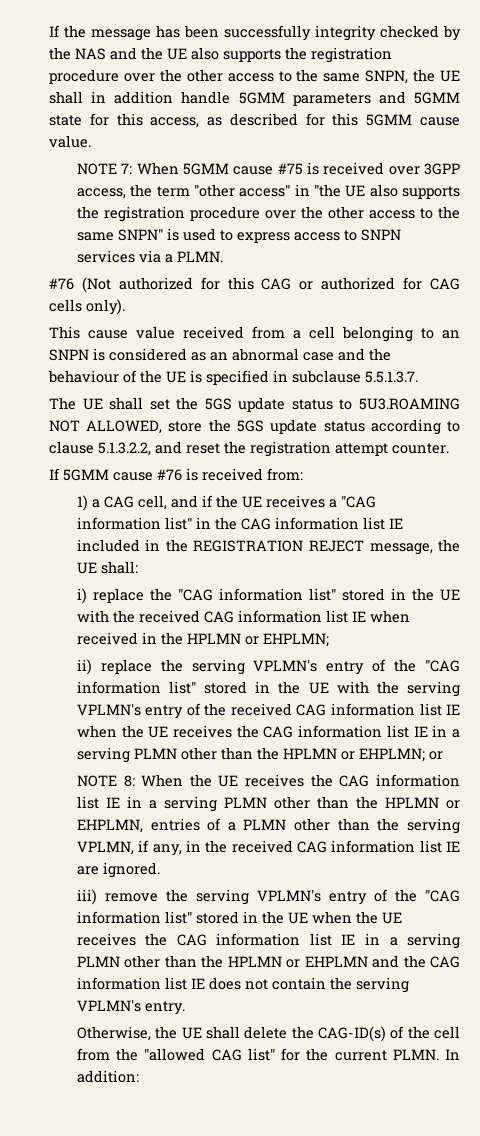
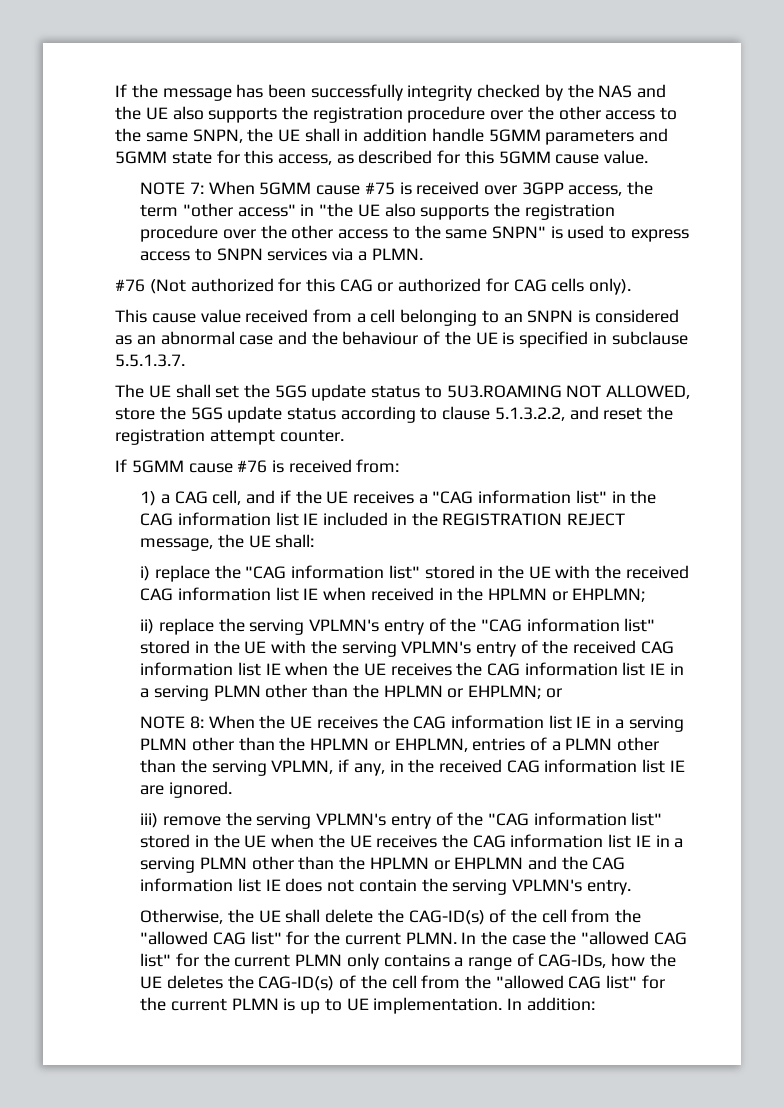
(460, 1054) none -> [480,931,687,945] [140,953,676,970] [140,975,665,991] [140,997,522,1014] the case the "allowed CAG list" for the current PLMN only contains a range of CAG-IDs, how the UE deletes the CAG-ID(s) of the cell from the "allowed CAG list" for the current PLMN is up to UE implementation. In

